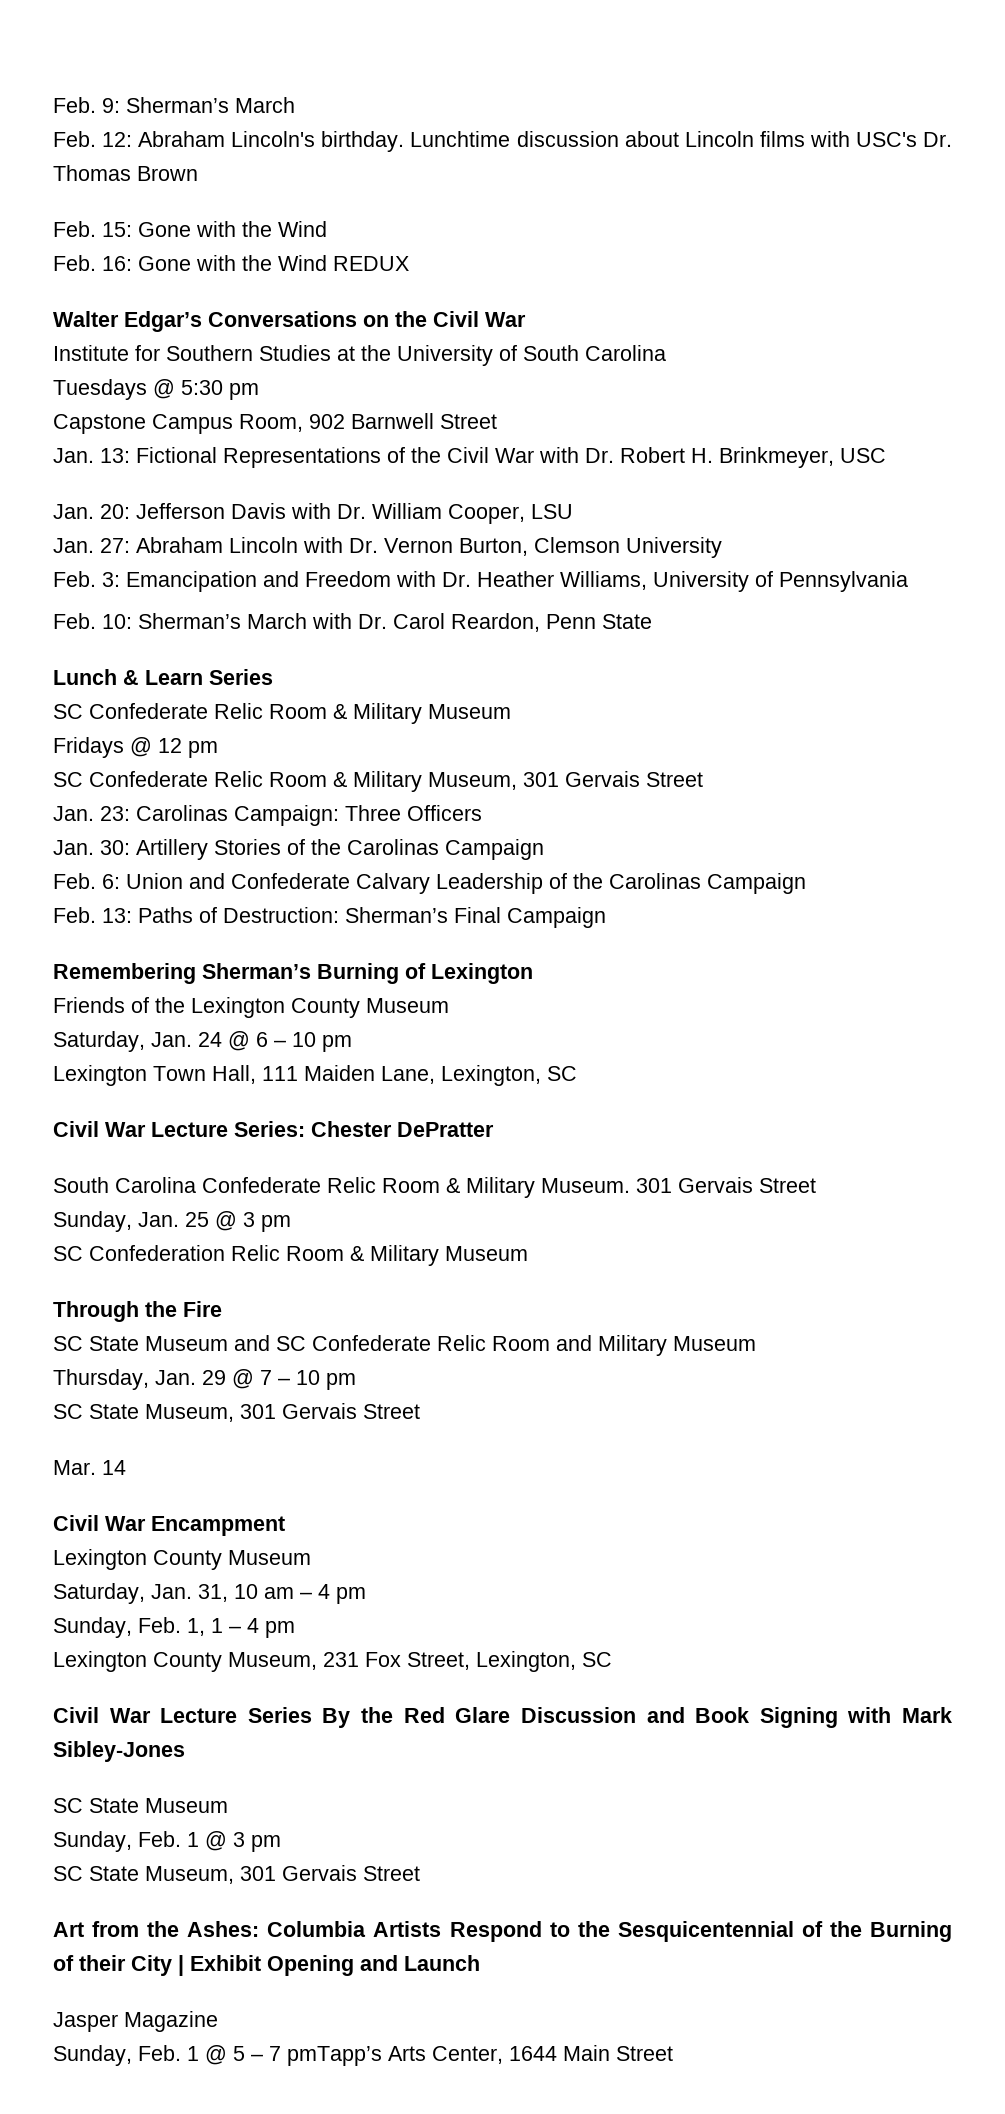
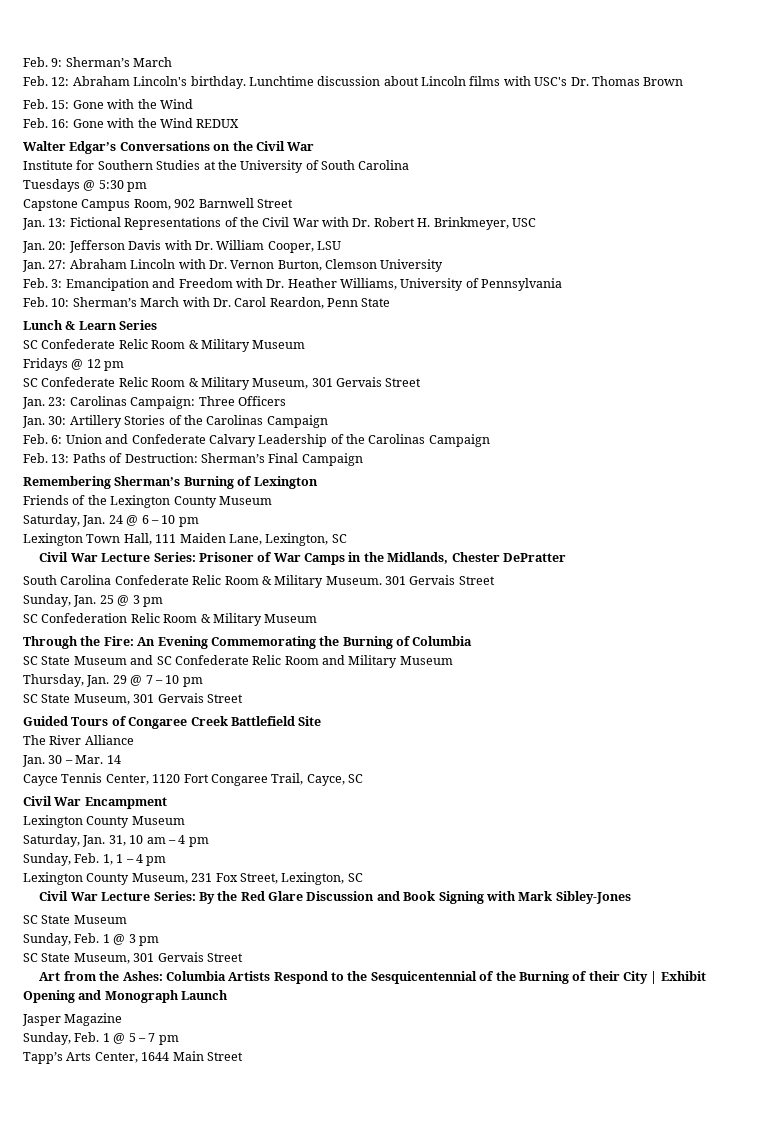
(305, 1129) none -> [198,552,449,565] Prisoner of War Camps in the Midlands,
[183,1301,222,1317] Fire -> [103,636,473,649] Fire: An Evening Commemorating the Burning of Columbia
[53,1460,126,1475] Mar. 14 -> [23,716,322,729] [23,735,134,745] [22,755,121,767] [23,773,363,786] Guided Tours of Congaree Creek Battlefield Site // The River Alliance // Jan. 30 – Mar. 14 // Cayce Tennis Center, 1120 Fort Congaree Trail, Cayce, SC
[247,1707,312,1723] Series -> [153,891,196,901] Series:
(398, 1963) none -> [104,990,179,1003] Monograph
[287,2046,382,2066] pmTapp’s -> [158,1035,179,1045] [23,1052,63,1064] pm // Tapp’s

